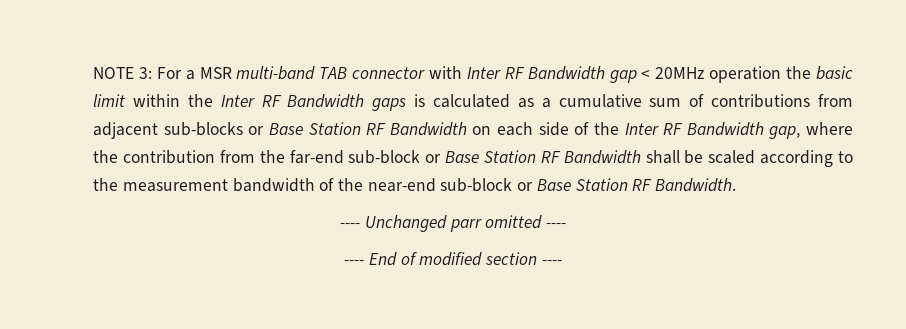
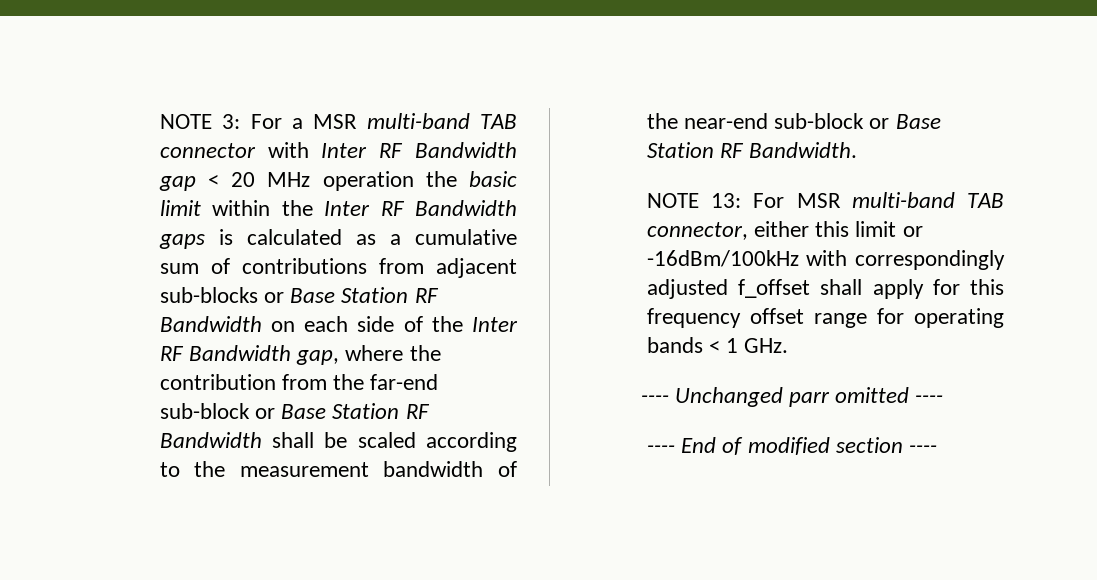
[655,67,705,79] 20MHz -> [231,172,311,187] 20 MHz
(737, 185) none -> [646,192,1004,208] [646,221,923,240] [646,250,1005,270] [646,279,1004,299] [646,308,1004,328] [646,337,789,353] // NOTE 13: For MSR multi-band TAB connector, either this limit or -16dBm/100kHz with correspondingly adjusted f_offset shall apply for this frequency offset range for operating bands < 1 GHz.

